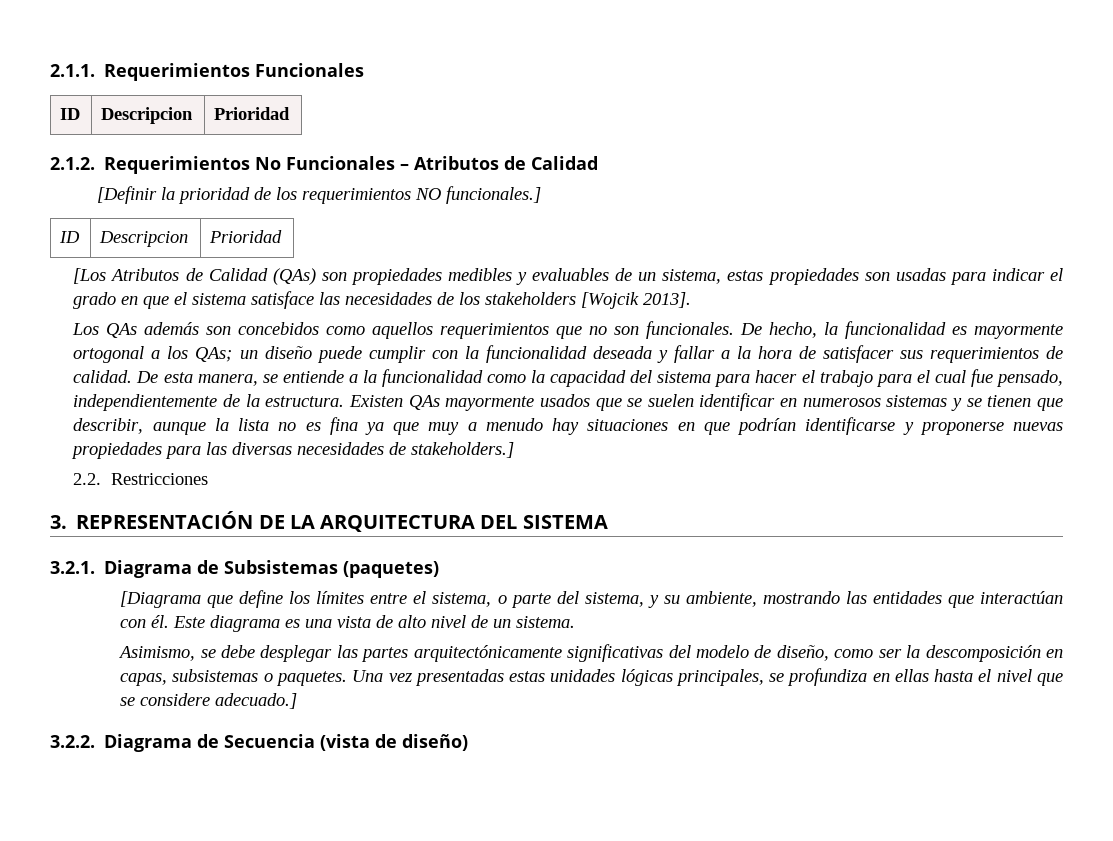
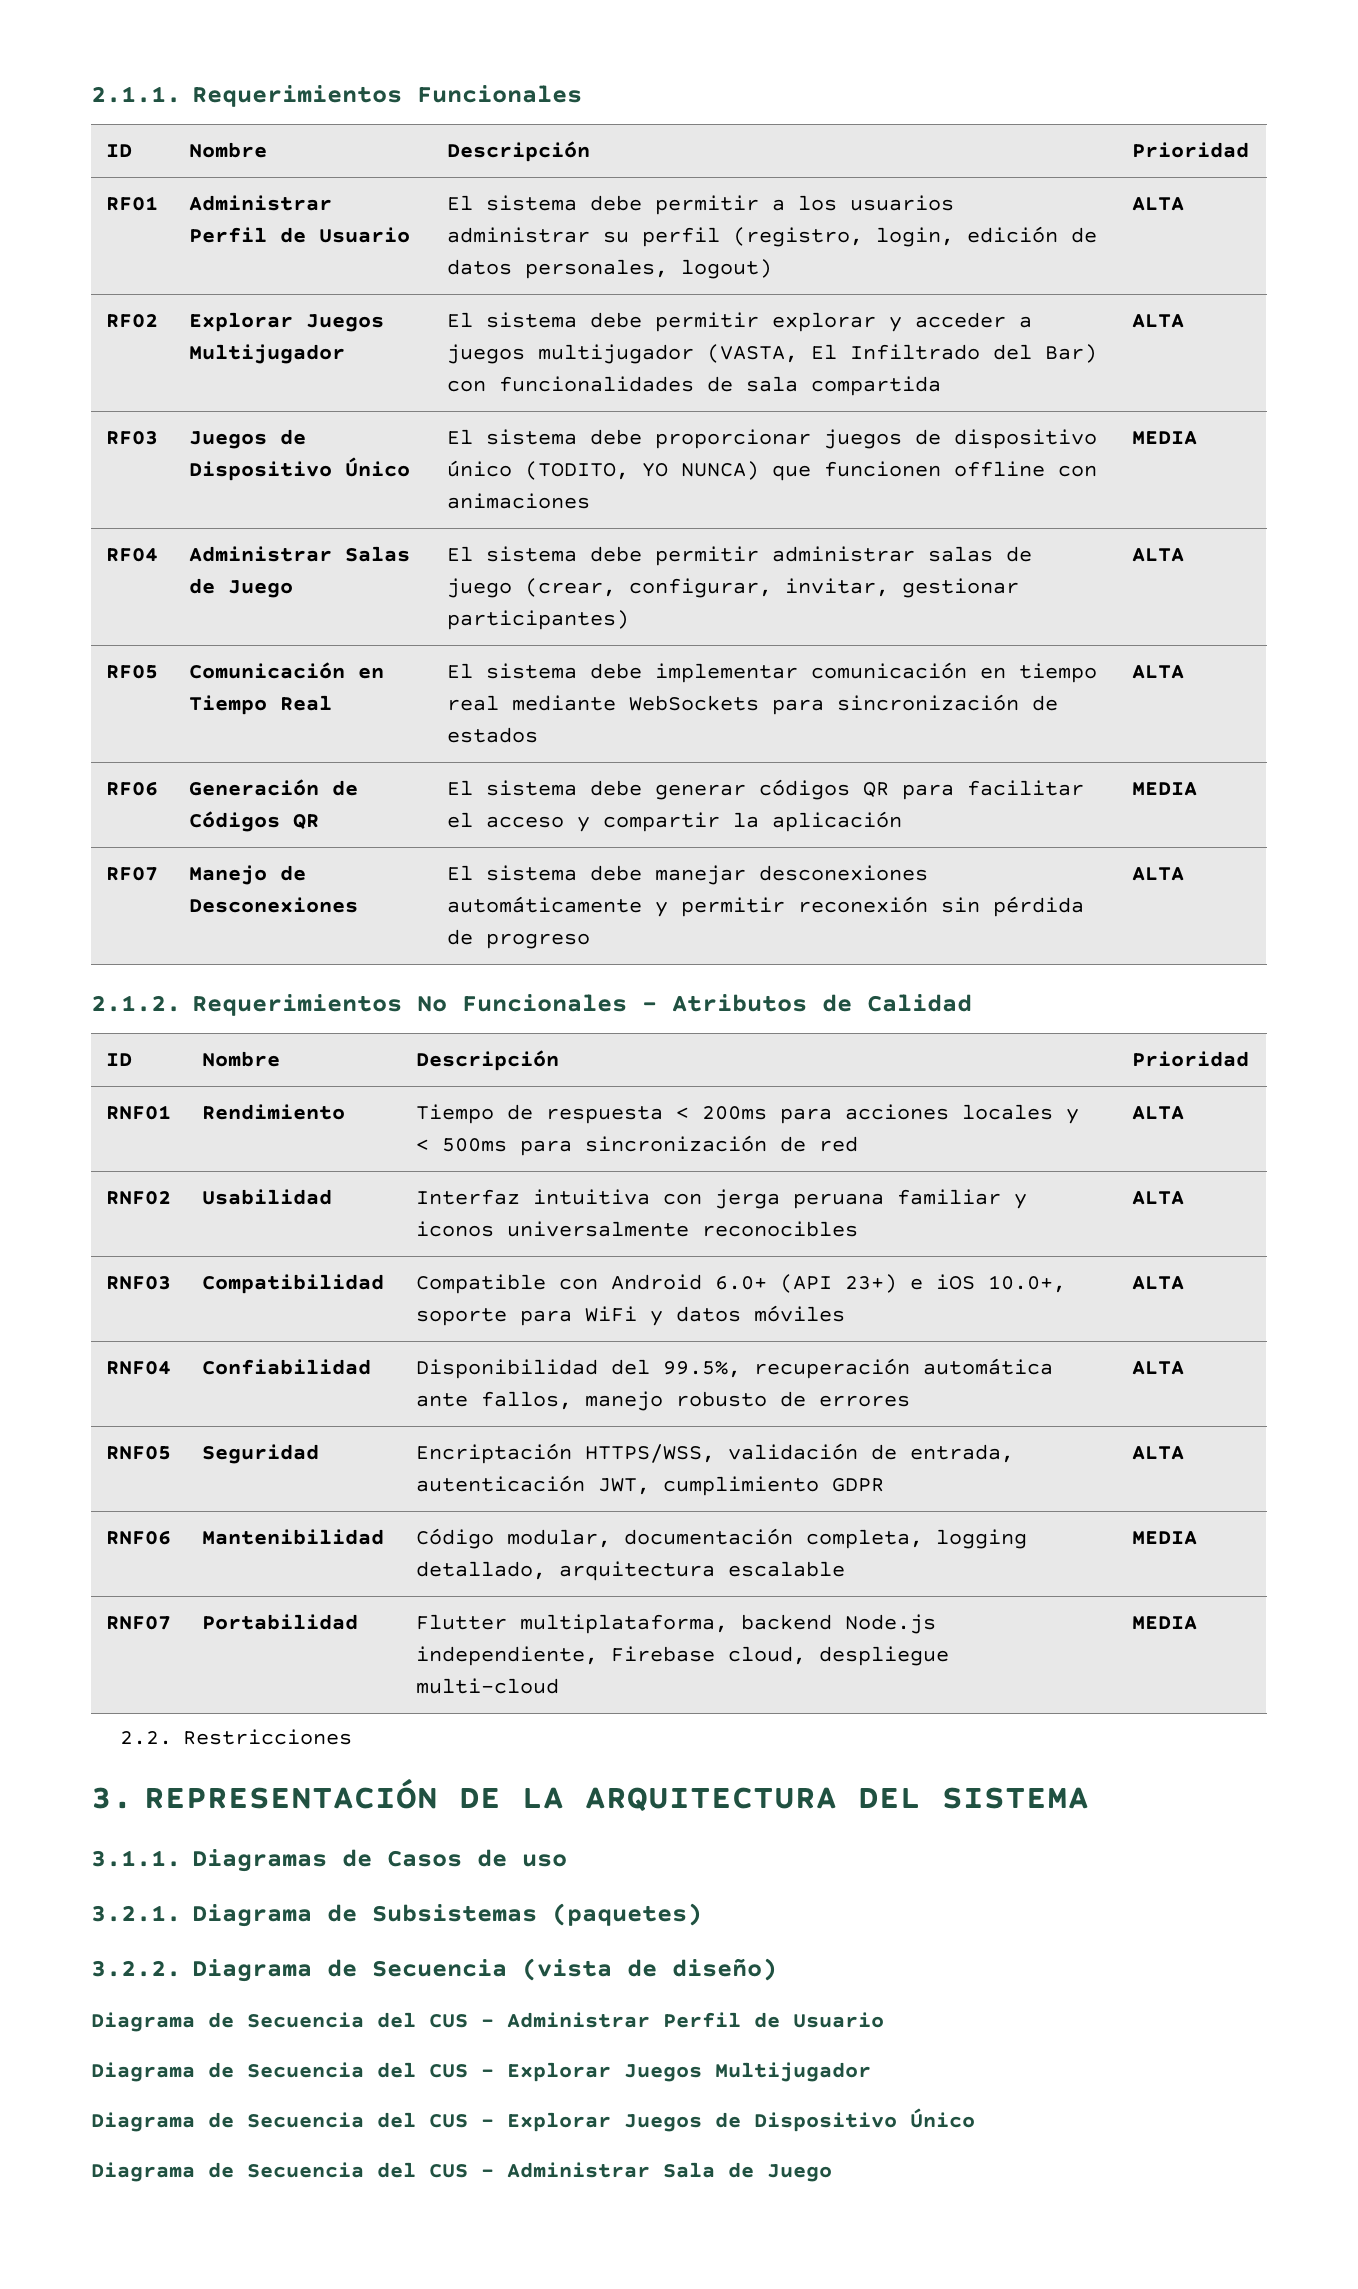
[101,107,194,124] [214,107,291,120] Descripcion | Prioridad -> [189,142,268,158] [447,141,591,162] [1132,142,1250,158] [106,196,159,211] [189,195,333,211] [189,227,411,243] [447,195,955,215] [447,226,1098,247] [447,259,773,279] [1132,197,1185,211] [106,314,159,328] [189,312,385,332] [189,344,346,364] [447,312,1033,332] [447,344,1098,364] [447,376,942,396] [1132,314,1185,328] [106,431,159,445] [189,429,307,449] [189,457,411,481] [447,429,1098,449] [447,460,1098,481] [447,493,591,509] [1132,431,1198,445] [106,548,159,562] [189,546,411,562] [189,578,294,598] [447,546,1033,566] [447,578,1020,598] [447,610,630,630] [1132,548,1185,562] [106,665,159,679] [189,662,385,679] [189,695,333,715] [447,662,1098,683] [447,694,1059,715] [447,727,539,743] [1132,665,1185,679] [106,782,159,796] [189,779,359,796] [189,811,320,832] [447,779,1085,800] [447,811,903,832] [1132,782,1198,796] [106,867,159,881] [189,865,307,885] [189,897,359,913] [447,865,929,885] [447,896,1085,917] [447,929,591,949] [1132,867,1185,881] Nombre | Descripción | Prioridad // RF01 | Administrar Perfil de Usuario | El sistema debe permitir a los usuarios administrar su perfil (registro, login, edición de datos personales, logout) | ALTA // RF02 | Explorar Juegos Multijugador | El sistema debe permitir explorar y acceder a juegos multijugador (VASTA, El Infiltrado del Bar) con funcionalidades de sala compartida | ALTA // RF03 | Juegos de Dispositivo Único | El sistema debe proporcionar juegos de dispositivo único (TODITO, YO NUNCA) que funcionen offline con animaciones | MEDIA // RF04 | Administrar Salas de Juego | El sistema debe permitir administrar salas de juego (crear, configurar, invitar, gestionar participantes) | ALTA // RF05 | Comunicación en Tiempo Real | El sistema debe implementar comunicación en tiempo real mediante WebSockets para sincronización de estados | ALTA // RF06 | Generación de Códigos QR | El sistema debe generar códigos QR para facilitar el acceso y compartir la aplicación | MEDIA // RF07 | Manejo de Desconexiones | El sistema debe manejar desconexiones automáticamente y permitir reconexión sin pérdida de progreso | ALTA
[96,186,541,204] [59,231,81,243] [99,231,189,247] [209,230,283,243] [73,268,1063,285] [73,291,692,309] [72,321,1064,339] [73,345,1064,363] [73,369,1064,387] [73,393,1063,411] [73,417,1063,435] [71,442,515,459] // [Definir la prioridad de los requerimientos NO funcionales.] // ID | Descripcion | Prioridad // [Los Atributos de Calidad (QAs) son propiedades medibles y evaluables de un sistema, estas propiedades son usadas para indicar el grado en que el sistema satisface las necesidades de los stakeholders [Wojcik 2013]. // Los QAs además son concebidos como aquellos requerimientos que no son funcionales. De hecho, la funcionalidad es mayormente ortogonal a los QAs; un diseño puede cumplir con la funcionalidad deseada y fallar a la hora de satisfacer sus requerimientos de calidad. De esta manera, se entiende a la funcionalidad como la capacidad del sistema para hacer el trabajo para el cual fue pensado, independientemente de la estructura. Existen QAs mayormente usados que se suelen identificar en numerosos sistemas y se tienen que describir, aunque la lista no es fina ya que muy a menudo hay situaciones en que podrían identificarse y proponerse nuevas propiedades para las diversas necesidades de stakeholders.] -> [106,1053,133,1066] [202,1051,281,1067] [416,1050,560,1071] [1132,1051,1250,1067] [106,1105,172,1120] [202,1104,346,1120] [416,1104,1080,1124] [416,1135,859,1156] [1132,1106,1185,1120] [106,1191,172,1205] [202,1189,333,1205] [416,1189,1028,1209] [416,1221,859,1237] [1132,1191,1185,1205] [106,1276,172,1290] [202,1274,385,1294] [416,1274,1067,1294] [416,1305,846,1326] [1132,1276,1185,1290] [106,1361,172,1375] [202,1359,372,1375] [416,1358,1054,1379] [416,1391,911,1411] [1132,1361,1185,1375] [106,1446,172,1460] [202,1444,320,1464] [416,1443,1015,1464] [416,1475,885,1496] [1132,1446,1185,1460] [106,1531,172,1545] [202,1529,385,1545] [416,1528,1028,1549] [416,1561,846,1581] [1132,1531,1198,1545] [106,1616,172,1630] [202,1614,359,1630] [416,1614,937,1634] [416,1646,950,1666] [416,1678,560,1694] [1132,1616,1198,1630] // ID | Nombre | Descripción | Prioridad // RNF01 | Rendimiento | Tiempo de respuesta < 200ms para acciones locales y < 500ms para sincronización de red | ALTA // RNF02 | Usabilidad | Interfaz intuitiva con jerga peruana familiar y iconos universalmente reconocibles | ALTA // RNF03 | Compatibilidad | Compatible con Android 6.0+ (API 23+) e iOS 10.0+, soporte para WiFi y datos móviles | ALTA // RNF04 | Confiabilidad | Disponibilidad del 99.5%, recuperación automática ante fallos, manejo robusto de errores | ALTA // RNF05 | Seguridad | Encriptación HTTPS/WSS, validación de entrada, autenticación JWT, cumplimiento GDPR | ALTA // RNF06 | Mantenibilidad | Código modular, documentación completa, logging detallado, arquitectura escalable | MEDIA // RNF07 | Portabilidad | Flutter multiplataforma, backend Node.js independiente, Firebase cloud, despliegue multi-cloud | MEDIA
[50,560,440,578] [120,590,1063,608] [120,615,576,632] [118,644,1064,662] [120,668,1063,686] [120,693,298,709] 3.2.1. Diagrama de Subsistemas (paquetes) // [Diagrama que define los límites entre el sistema, o parte del sistema, y su ambiente, mostrando las entidades que interactúan con él. Este diagrama es una vista de alto nivel de un sistema. // Asimismo, se debe desplegar las partes arquitectónicamente significativas del modelo de diseño, como ser la descomposición en capas, subsistemas o paquetes. Una vez presentadas estas unidades lógicas principales, se profundiza en ellas hasta el nivel que se considere adecuado.] -> [91,1849,567,1872] [91,1903,702,1927] 3.1.1. Diagramas de Casos de uso // 3.2.1. Diagrama de Subsistemas (paquetes)
(469, 742) none -> [91,2012,884,2032] [91,2062,871,2082] [91,2108,975,2132] [91,2162,832,2182] // Diagrama de Secuencia del CUS - Administrar Perfil de Usuario // Diagrama de Secuencia del CUS - Explorar Juegos Multijugador // Diagrama de Secuencia del CUS - Explorar Juegos de Dispositivo Único // Diagrama de Secuencia del CUS - Administrar Sala de Juego

